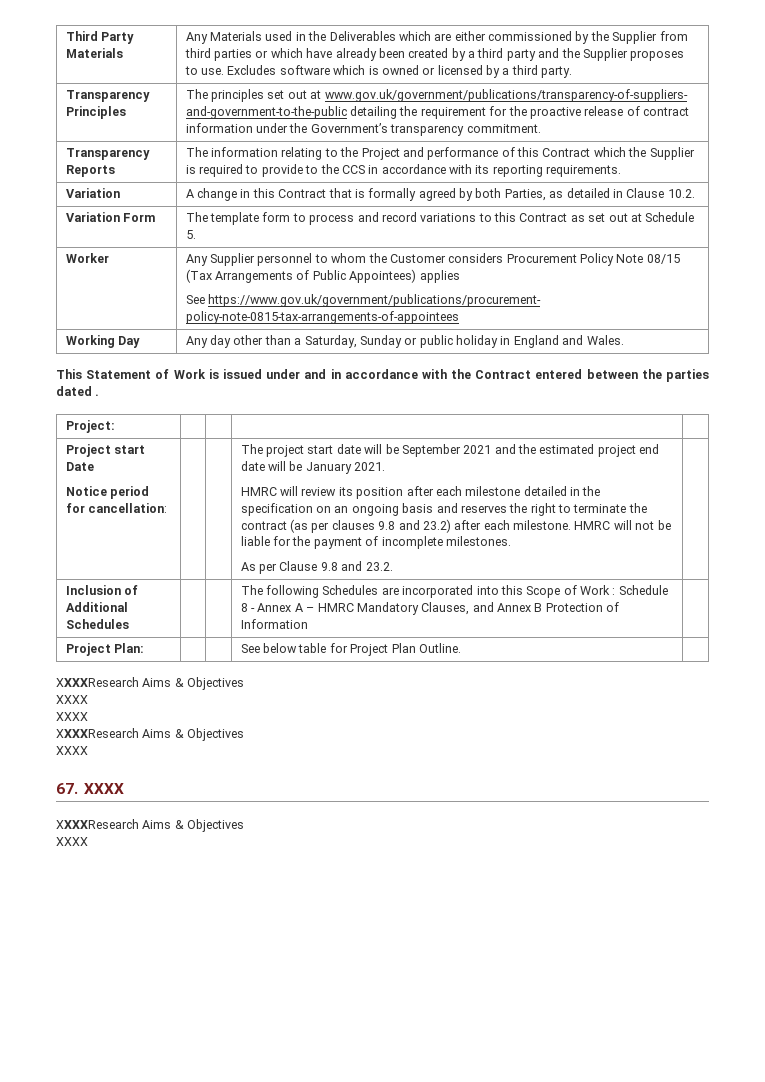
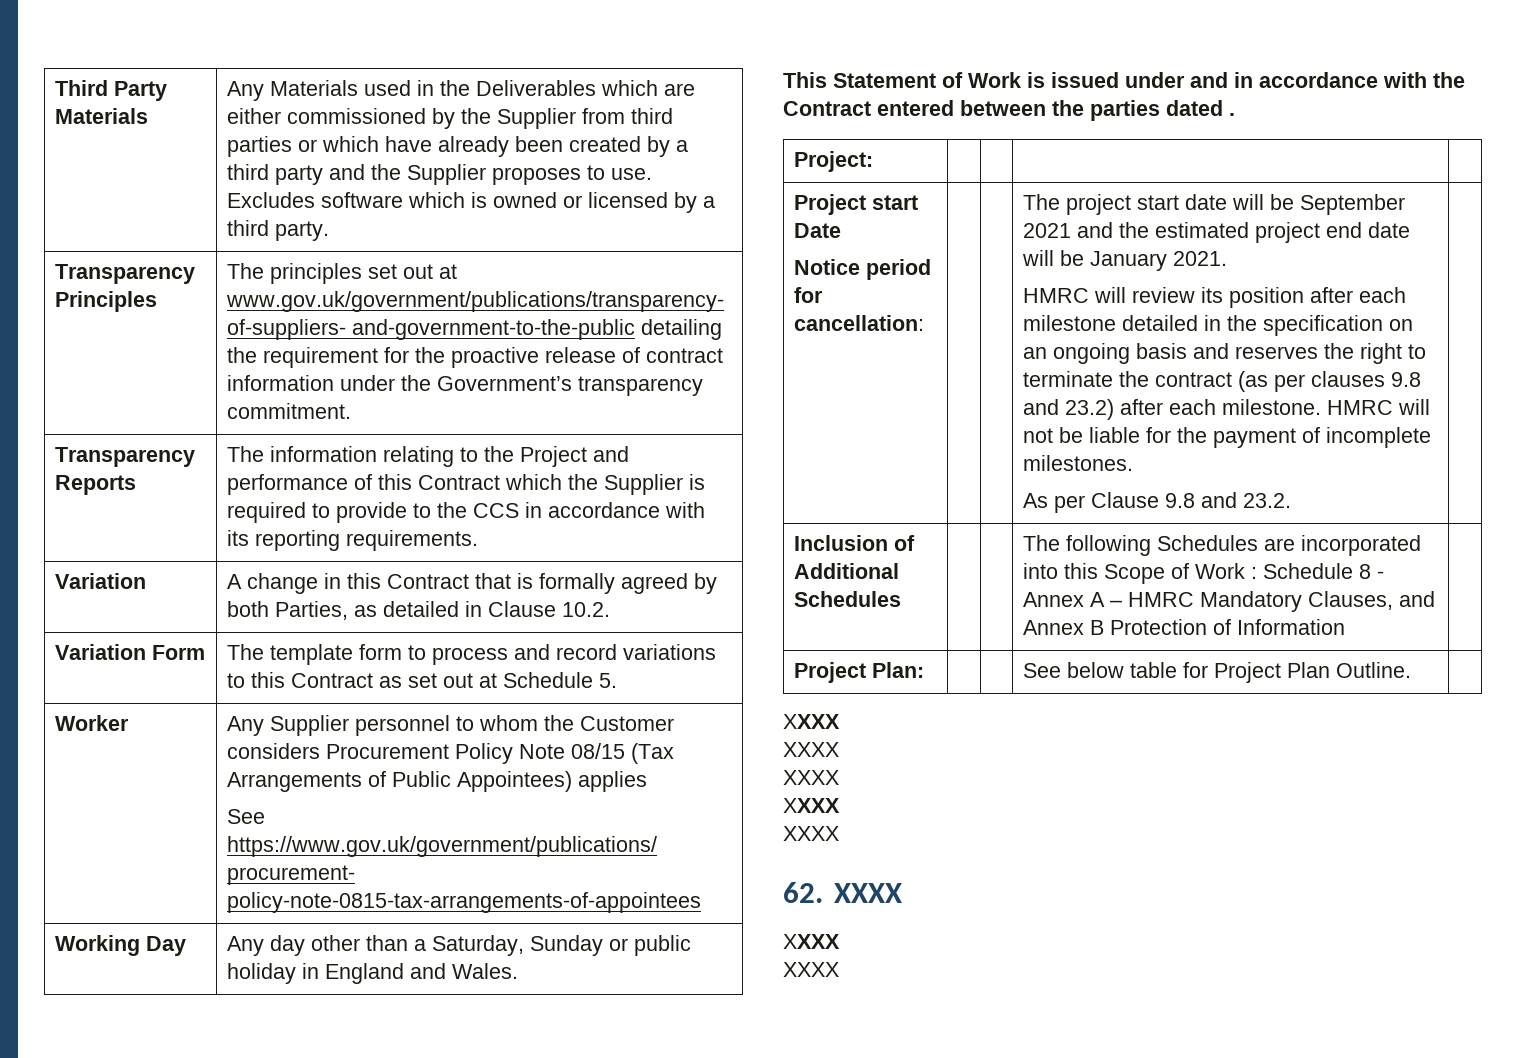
[56,677,245,690] [56,695,88,704] [56,712,88,721] [56,728,245,741] [56,746,88,755] [56,783,125,794] [56,819,245,832] XXXXResearch Aims & Objectives // XXXX // XXXX // XXXXResearch Aims & Objectives // XXXX // 67. XXXX // XXXXResearch Aims & Objectives -> [783,714,840,729] [783,742,839,757] [783,770,839,785] [783,798,840,813] [783,826,839,841] [783,882,902,903] [783,934,840,949] XXXX // XXXX // XXXX // XXXX // XXXX // 62. XXXX // XXXX

